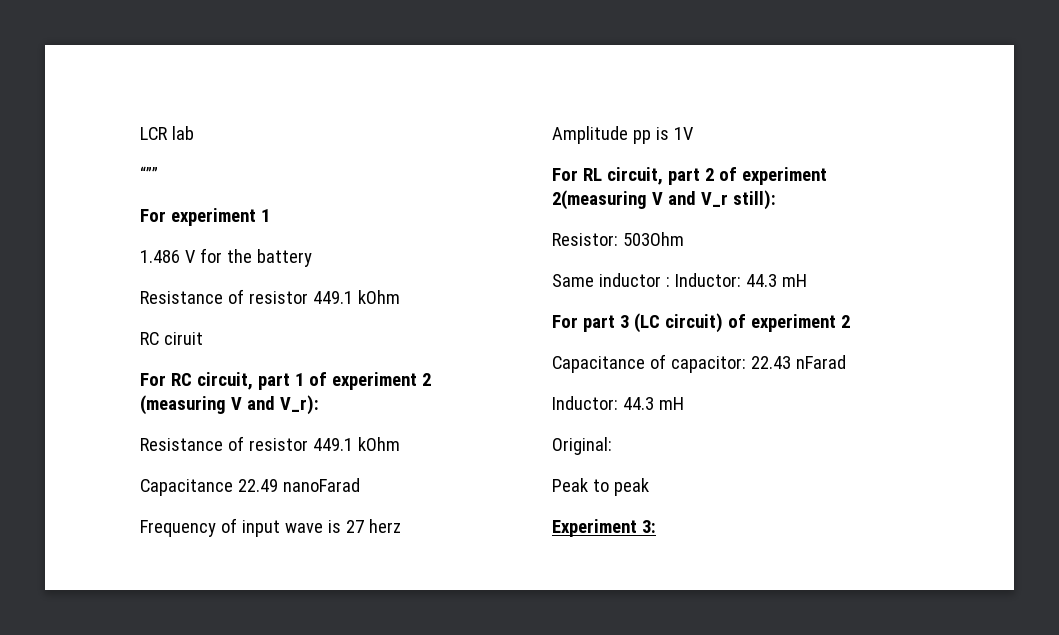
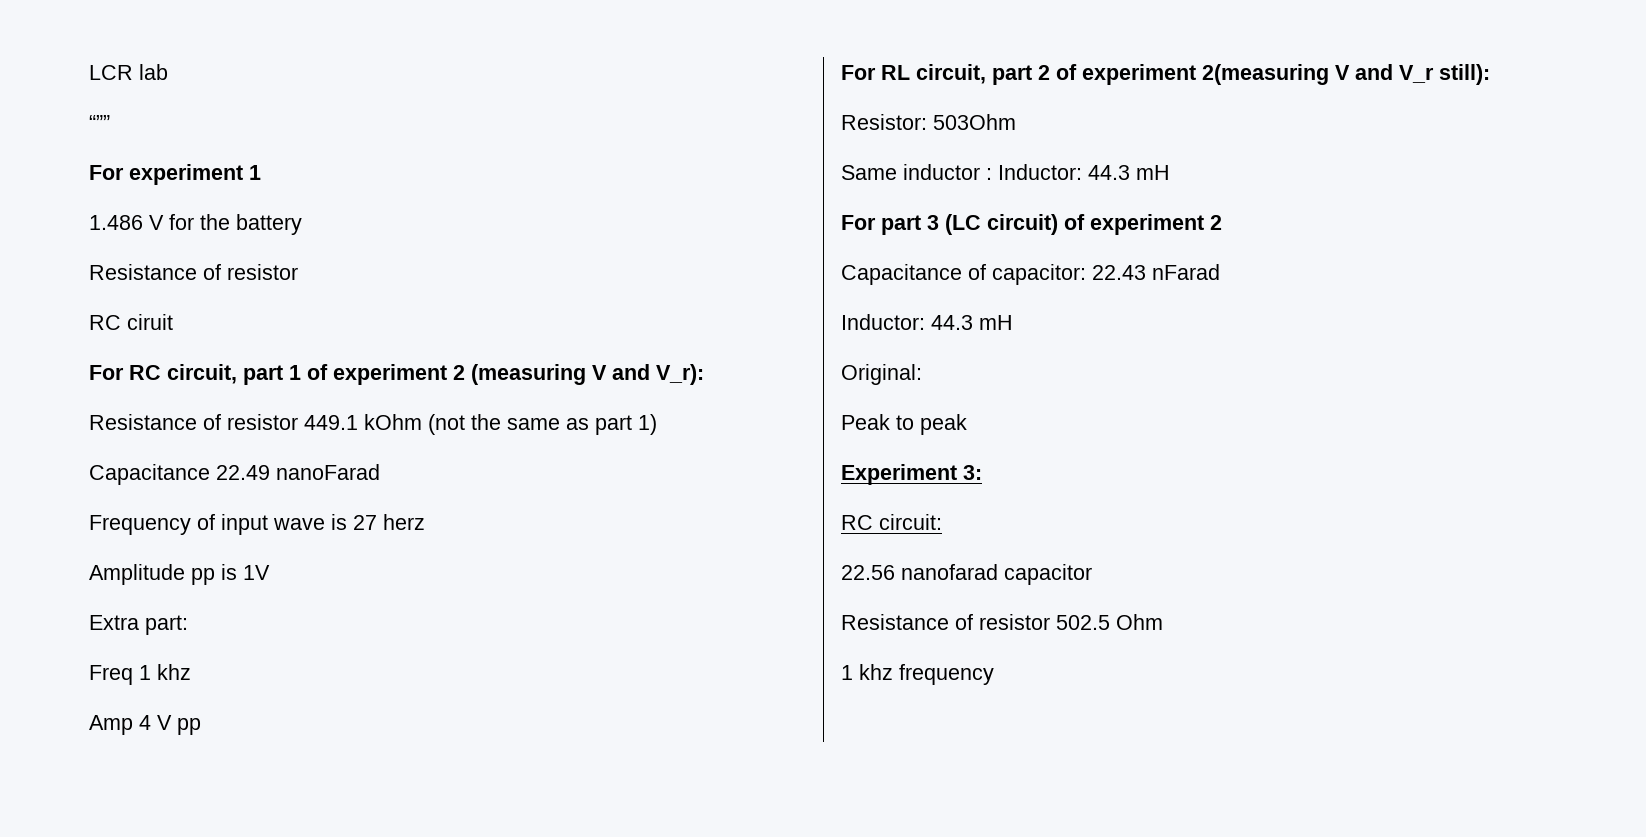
[312,290,400,304] 449.1 kOhm -> (298, 272) none
(400, 444) none -> [428,414,657,435] (not the same as part 1)
(693, 133) none -> [89,615,188,635] [89,664,191,685] [89,715,201,735] // Extra part: // Freq 1 khz // Amp 4 V pp
(656, 526) none -> [841,514,942,530] [841,564,1092,585] [841,614,1163,630] [841,664,994,685] // RC circuit: // 22.56 nanofarad capacitor // Resistance of resistor 502.5 Ohm // 1 khz frequency

